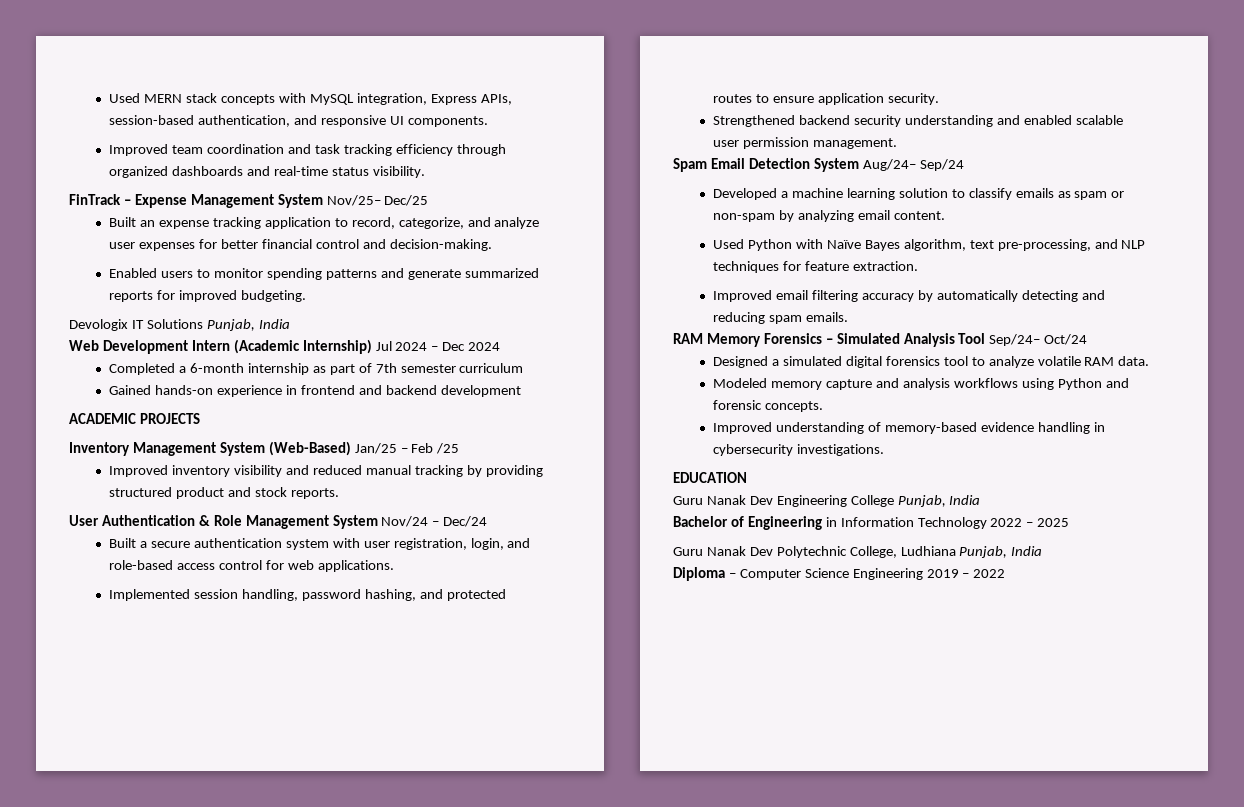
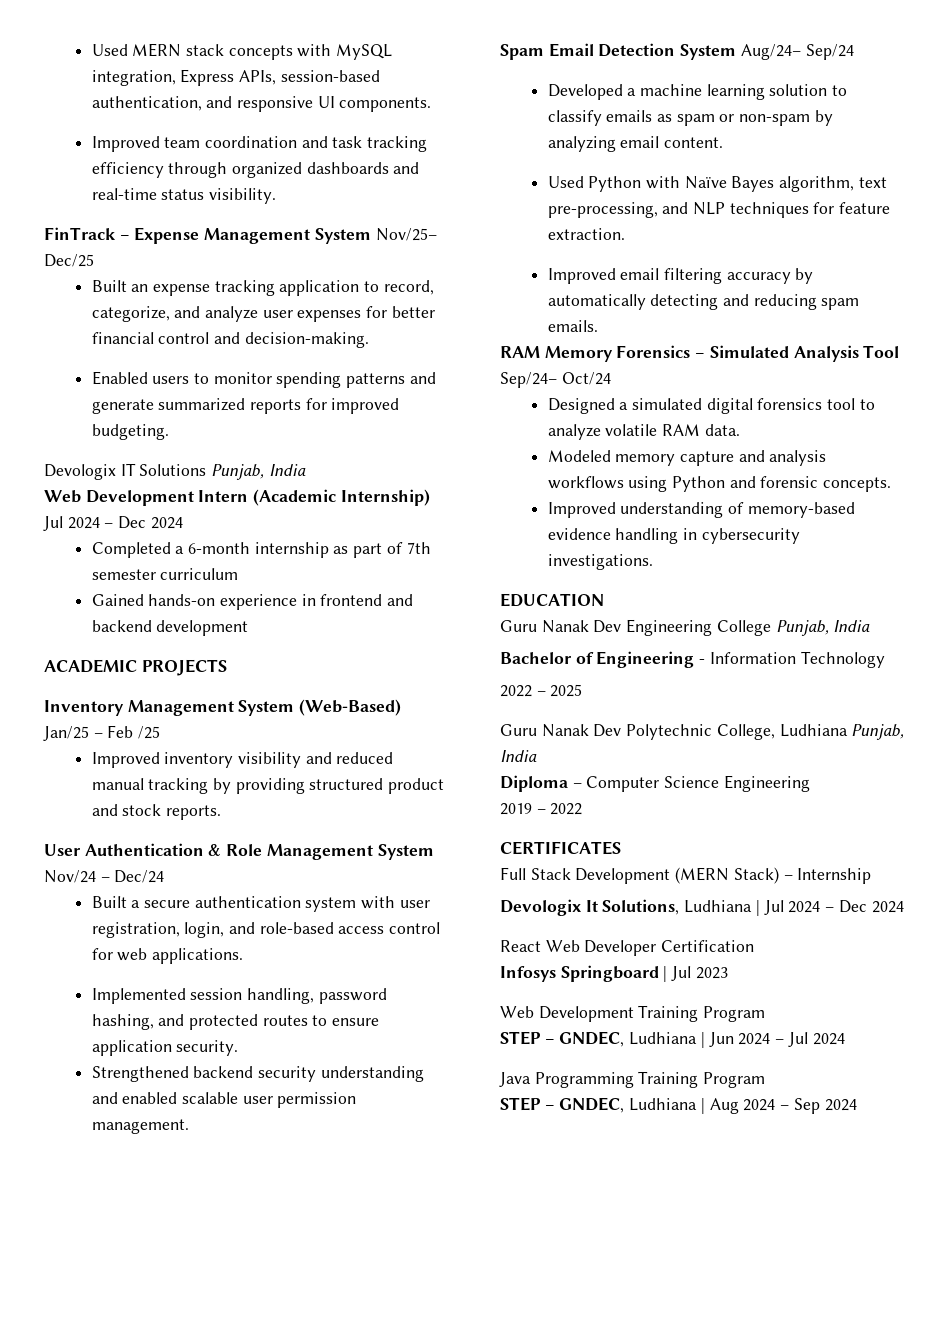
[825,517,837,527] in -> [699,659,706,664] -
(987, 523) none -> (885, 659) //
(923, 574) none -> (810, 783) //
(1006, 573) none -> [500,841,621,855] [500,867,872,884] [500,899,904,916] [500,940,755,956] [500,965,728,982] [500,1005,766,1022] [500,1031,845,1048] [499,1071,766,1088] [500,1097,857,1114] // CERTIFICATES // Full Stack Development (MERN Stack) – Internship // Devologix It Solutions, Ludhiana | Jul 2024 – Dec 2024 // React Web Developer Certification // Infosys Springboard | Jul 2023 // Web Development Training Program // STEP – GNDEC, Ludhiana | Jun 2024 – Jul 2024 // Java Programming Training Program // STEP – GNDEC, Ludhiana | Aug 2024 – Sep 2024

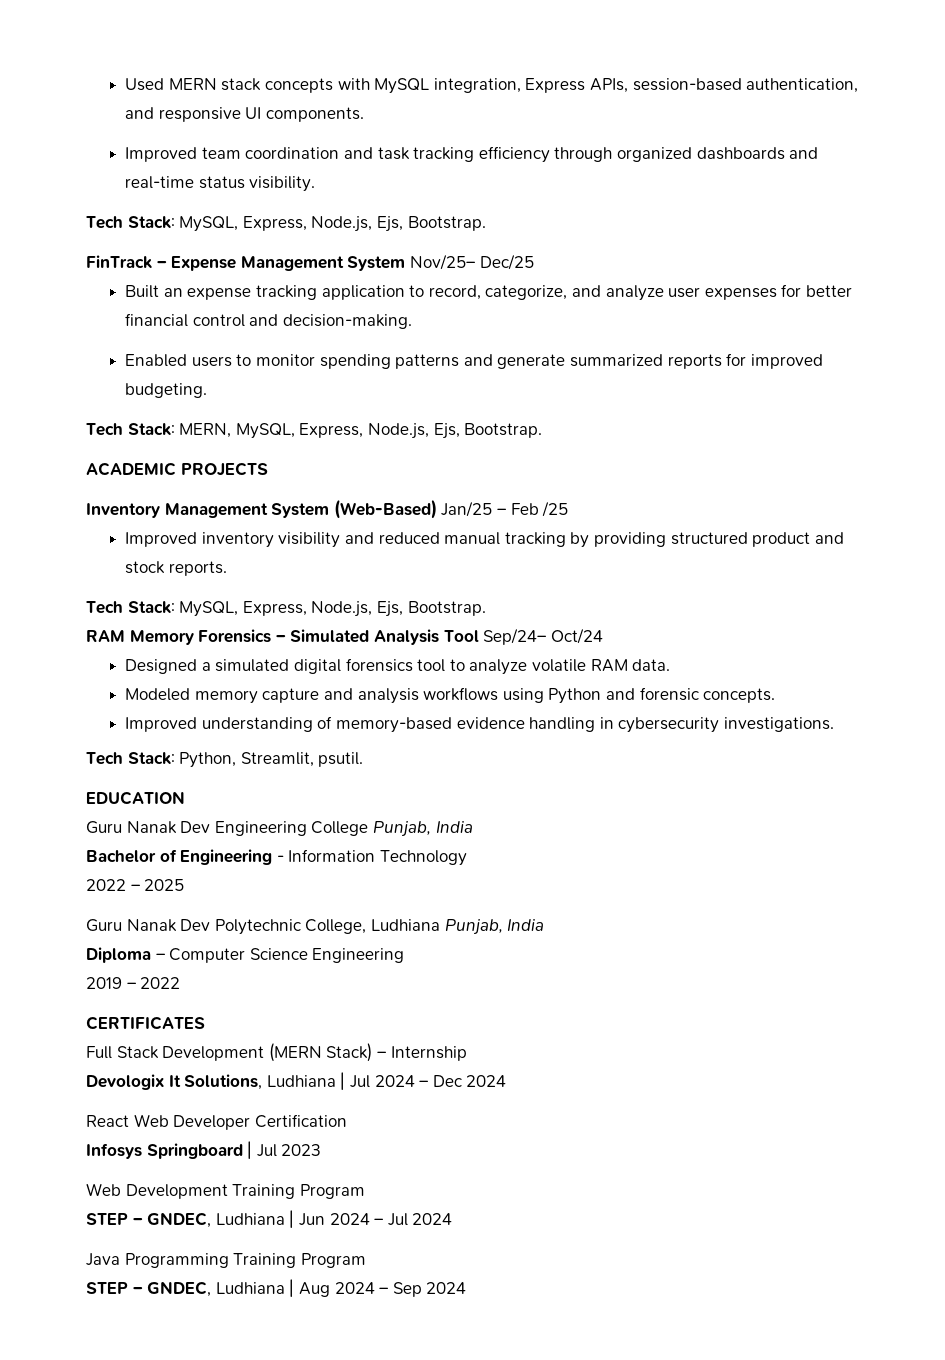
(276, 196) none -> [86,216,486,232] // Tech Stack: MySQL, Express, Node.js, Ejs, Bootstrap.
[44,463,306,480] [44,489,430,506] [43,516,183,531] [91,542,431,558] [91,568,239,580] [91,594,414,610] [91,620,249,636] Devologix IT Solutions Punjab, India // Web Development Intern (Academic Internship) Jul 2024 – Dec 2024 // Completed a 6-month internship as part of 7th semester curriculum // Gained hands-on experience in frontend and backend development -> [86,423,543,439] Tech Stack: MERN, MySQL, Express, Node.js, Ejs, Bootstrap.
[44,843,434,860] [44,870,165,883] [91,896,430,912] [91,922,441,938] [91,948,243,964] [91,988,387,1004] [91,1014,380,1030] [91,1040,239,1056] [91,1066,424,1082] [91,1092,357,1108] [91,1119,189,1134] [500,43,854,60] [547,84,848,100] [547,110,833,126] [547,136,723,152] [547,176,887,192] [547,202,891,218] [547,228,625,240] [547,268,814,284] [547,294,860,310] [547,320,598,332] User Authentication & Role Management System Nov/24 – Dec/24 // Built a secure authentication system with user registration, login, and role-based access control for web applications. // Implemented session handling, password hashing, and protected routes to ensure application security. // Strengthened backend security understanding and enabled scalable user permission management. // Spam Email Detection System Aug/24– Sep/24 // Developed a machine learning solution to classify emails as spam or non-spam by analyzing email content. // Used Python with Naïve Bayes algorithm, text pre-processing, and NLP techniques for feature extraction. // Improved email filtering accuracy by automatically detecting and reducing spam emails. -> [86,601,486,617] Tech Stack: MySQL, Express, Node.js, Ejs, Bootstrap.
(653, 562) none -> [86,752,364,768] // Tech Stack: Python, Streamlit, psutil.

